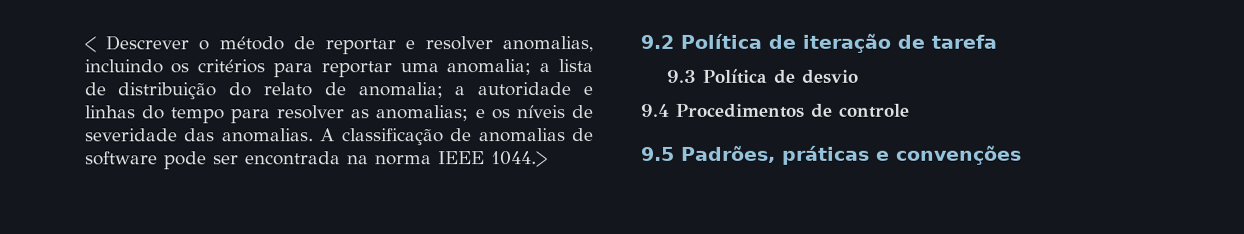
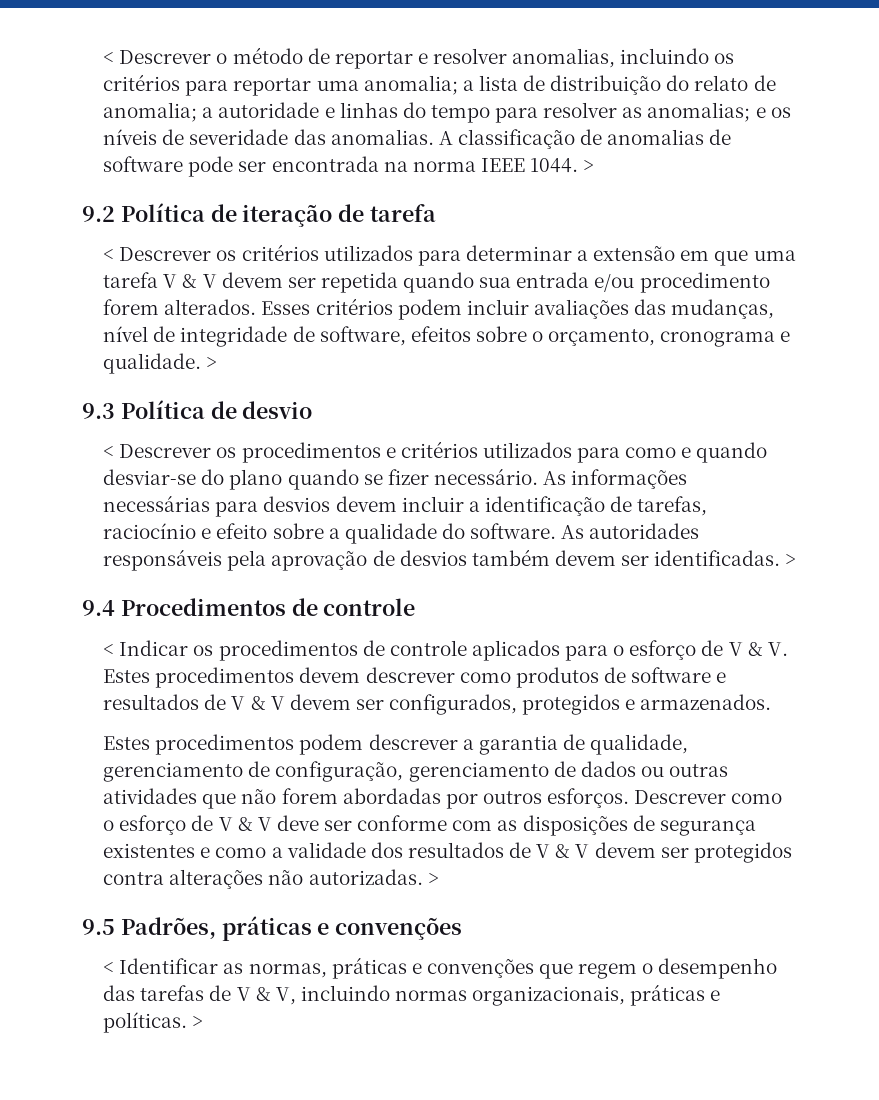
[490,151,548,168] 1044.> -> [530,158,595,173] 1044. >
[665,68,858,84] [640,103,910,118] 9.3 Política de desvio // 9.4 Procedimentos de controle -> [103,244,796,266] [103,272,770,293] [103,298,775,320] [103,326,791,347] [103,353,218,374] [82,400,313,419] [103,441,768,463] [103,468,688,490] [103,495,708,517] [103,523,700,544] [103,549,797,571] [82,598,416,616] [103,640,788,661] [103,667,727,688] [103,694,772,715] [103,734,689,755] [103,761,729,782] [103,788,783,809] [103,815,756,836] [103,842,792,863] [103,869,439,889] < Descrever os critérios utilizados para determinar a extensão em que uma tarefa V & V devem ser repetida quando sua entrada e/ou procedimento forem alterados. Esses critérios podem incluir avaliações das mudanças, nível de integridade de software, efeitos sobre o orçamento, cronograma e qualidade. > // 9.3 Política de desvio // < Descrever os procedimentos e critérios utilizados para como e quando desviar-se do plano quando se fizer necessário. As informações necessárias para desvios devem incluir a identificação de tarefas, raciocínio e efeito sobre a qualidade do software. As autoridades responsáveis pela aprovação de desvios também devem ser identificadas. > // 9.4 Procedimentos de controle // < Indicar os procedimentos de controle aplicados para o esforço de V & V. Estes procedimentos devem descrever como produtos de software e resultados de V & V devem ser configurados, protegidos e armazenados. // Estes procedimentos podem descrever a garantia de qualidade, gerenciamento de configuração, gerenciamento de dados ou outras atividades que não forem abordadas por outros esforços. Descrever como o esforço de V & V deve ser conforme com as disposições de segurança existentes e como a validade dos resultados de V & V devem ser protegidos contra alterações não autorizadas. >
(1022, 155) none -> [103,957,778,979] [103,984,721,1006] [103,1012,204,1033] // < Identificar as normas, práticas e convenções que regem o desempenho das tarefas de V & V, incluindo normas organizacionais, práticas e políticas. >

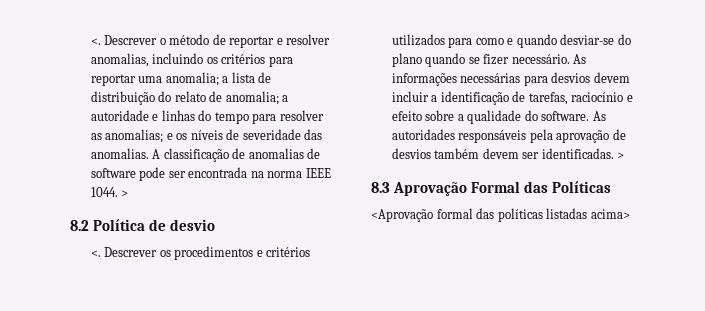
[103,52,115,64] < -> [90,38,101,45] <.
[82,203,437,227] [103,244,796,266] [103,272,770,293] [103,298,775,320] [103,326,791,347] [103,353,218,374] [82,403,115,419] 9.2 Política de iteração de tarefa // < Descrever os critérios utilizados para determinar a extensão em que uma tarefa V & V devem ser repetida quando sua entrada e/ou procedimento forem alterados. Esses critérios podem incluir avaliações das mudanças, nível de integridade de software, efeitos sobre o orçamento, cronograma e qualidade. > // 9.3 -> [70,220,89,231] 8.2
[103,446,115,458] < -> [90,250,101,257] <.
[82,598,416,616] [103,640,788,661] [103,667,727,688] [103,694,772,715] [103,734,689,755] [103,761,729,782] [103,788,783,809] [103,815,756,836] [103,842,792,863] [103,869,439,889] [82,916,463,941] [103,957,778,979] [103,984,721,1006] [103,1012,204,1033] 9.4 Procedimentos de controle // < Indicar os procedimentos de controle aplicados para o esforço de V & V. Estes procedimentos devem descrever como produtos de software e resultados de V & V devem ser configurados, protegidos e armazenados. // Estes procedimentos podem descrever a garantia de qualidade, gerenciamento de configuração, gerenciamento de dados ou outras atividades que não forem abordadas por outros esforços. Descrever como o esforço de V & V deve ser conforme com as disposições de segurança existentes e como a validade dos resultados de V & V devem ser protegidos contra alterações não autorizadas. > // 9.5 Padrões, práticas e convenções // < Identificar as normas, práticas e convenções que regem o desempenho das tarefas de V & V, incluindo normas organizacionais, práticas e políticas. > -> [371,181,611,196] [371,208,630,222] 8.3 Aprovação Formal das Políticas // <Aprovação formal das políticas listadas acima>

